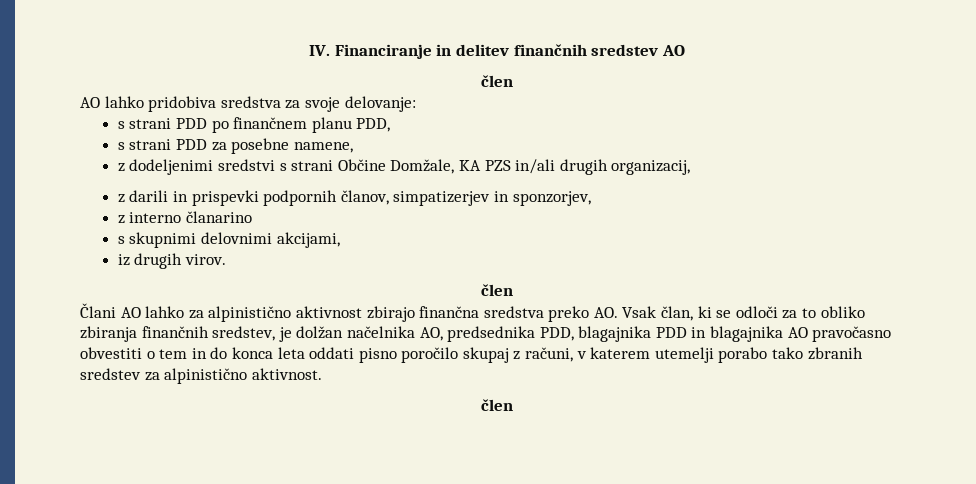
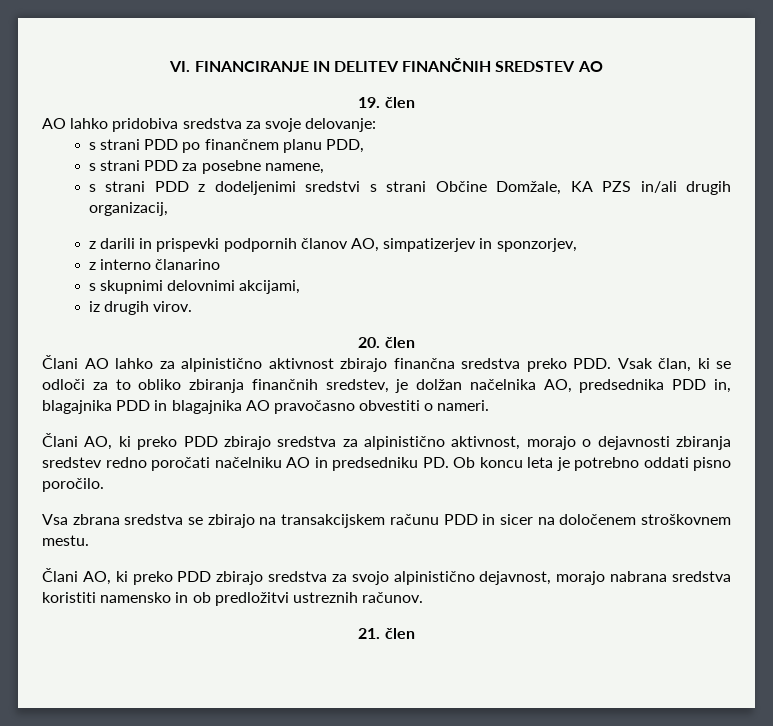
[309,44,659,59] IV. Financiranje in delitev finančnih sredstev -> [169,58,576,72] VI. FINANCIRANJE IN DELITEV FINANČNIH SREDSTEV
(685, 50) none -> [358,97,381,108] 19.
(353, 147) none -> [88,181,189,192] s strani PDD
[340,190,389,205] članov, -> [300,238,380,252] članov AO,
(226, 259) none -> [358,337,381,348] 20.
[593,307,618,318] AO. -> [573,358,611,369] PDD.
[539,327,574,341] PDD, -> [672,379,731,393] PDD in,
[159,347,863,363] [80,368,322,384] tem in do konca leta oddati pisno poročilo skupaj z računi, v katerem utemelji porabo tako zbranih sredstev za alpinistično aktivnost. // -> [437,400,490,411] [42,433,731,450] [42,457,731,471] [42,478,104,492] [42,514,731,528] [42,535,89,546] [42,568,731,585] [42,592,424,606] [358,628,381,639] nameri. // Člani AO, ki preko PDD zbirajo sredstva za alpinistično aktivnost, morajo o dejavnosti zbiranja sredstev redno poročati načelniku AO in predsedniku PD. Ob koncu leta je potrebno oddati pisno poročilo. // Vsa zbrana sredstva se zbirajo na transakcijskem računu PDD in sicer na določenem stroškovnem mestu. // Člani AO, ki preko PDD zbirajo sredstva za svojo alpinistično dejavnost, morajo nabrana sredstva koristiti namensko in ob predložitvi ustreznih računov. // 21.

